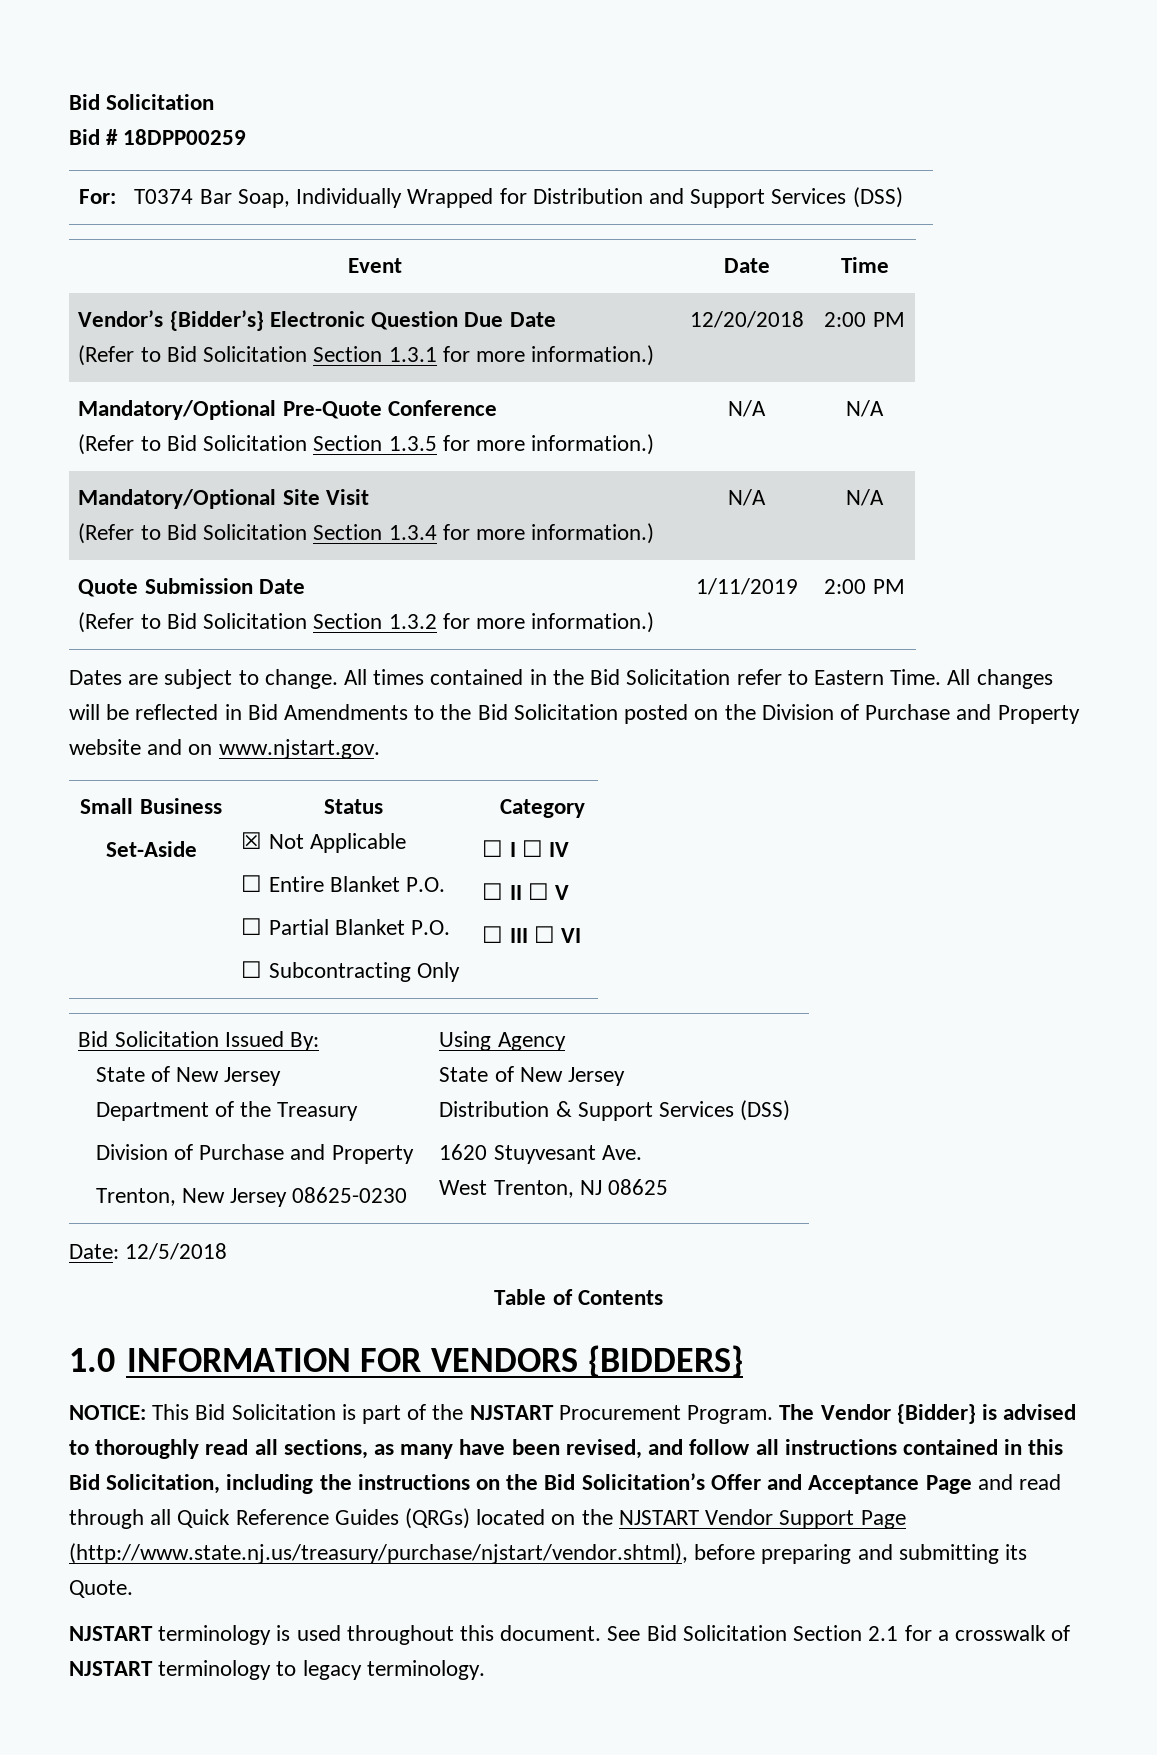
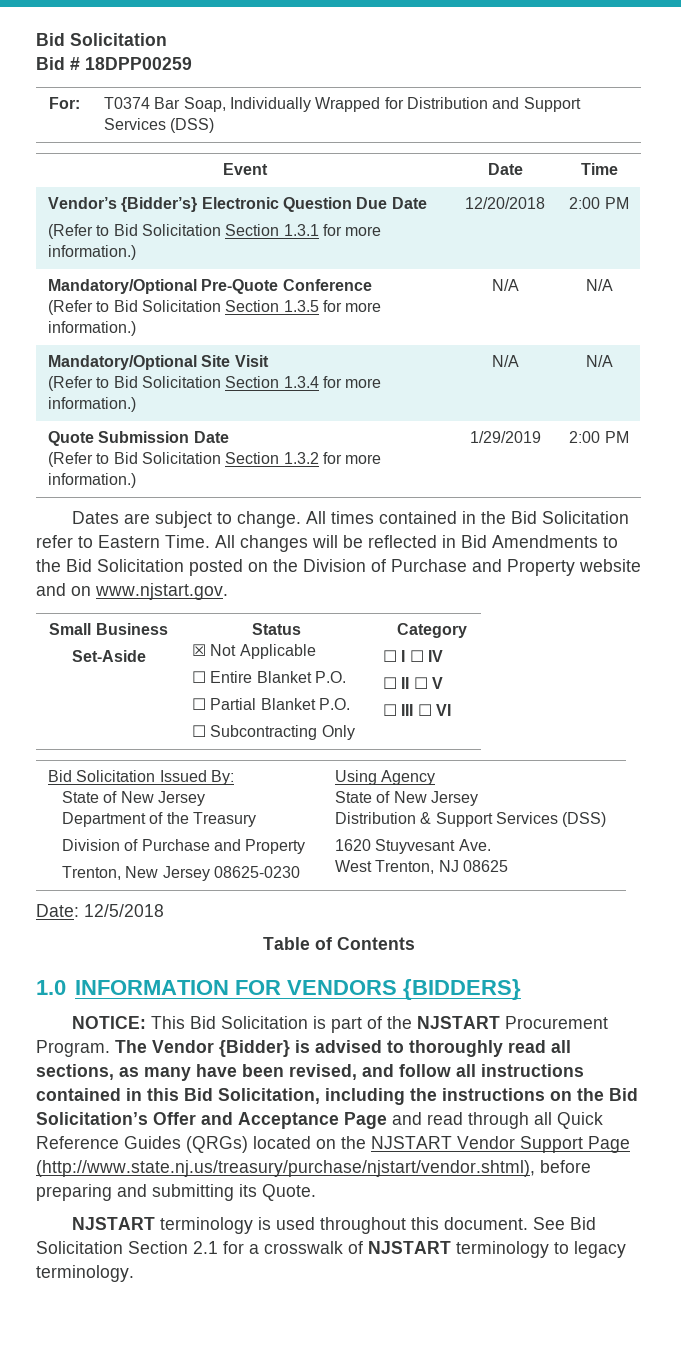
[695,578,798,595] 1/11/2019 -> [469,431,541,443] 1/29/2019

